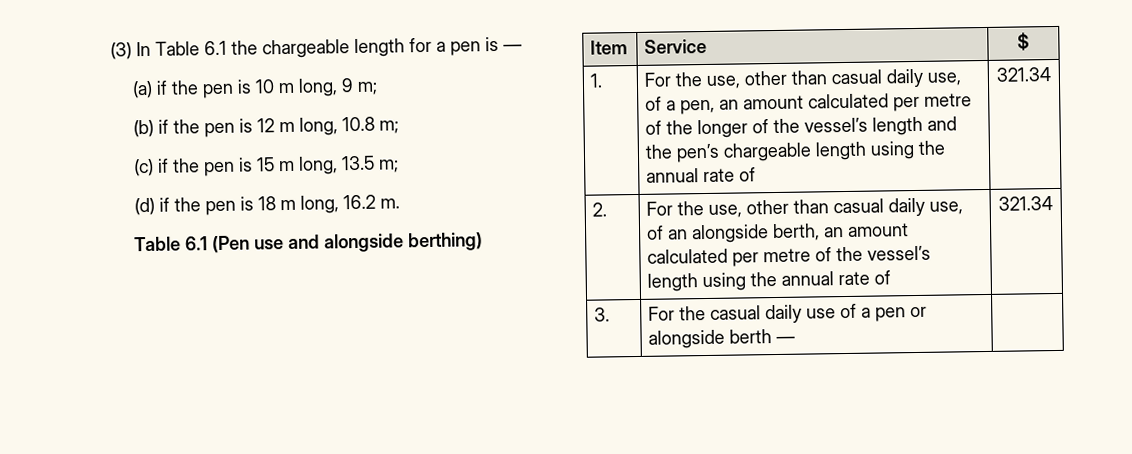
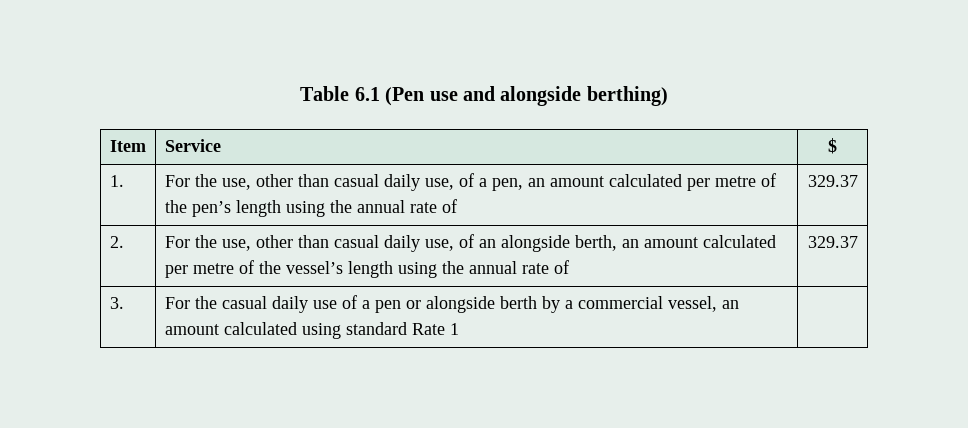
[109,36,522,60] [131,78,378,99] [132,116,399,138] [132,155,399,177] [133,194,400,216] (3) In Table 6.1 the chargeable length for a pen is — // (a) if the pen is 10 m long, 9 m; // (b) if the pen is 12 m long, 10.8 m; // (c) if the pen is 15 m long, 13.5 m; // (d) if the pen is 18 m long, 16.2 m. // -> (300, 93) none
[697,116,958,139] [645,140,947,163] [646,167,757,183] [996,67,1051,82] longer of the vessel’s length and the pen’s chargeable length using the annual rate of | 321.34 -> [191,199,457,217] [807,175,858,187] pen’s length using the annual rate of | 329.37
[998,196,1053,211] 321.34 -> [807,236,858,248] 329.37
[776,336,796,343] — -> [541,296,739,313] [164,322,459,339] by a commercial vessel, an amount calculated using standard Rate 1

